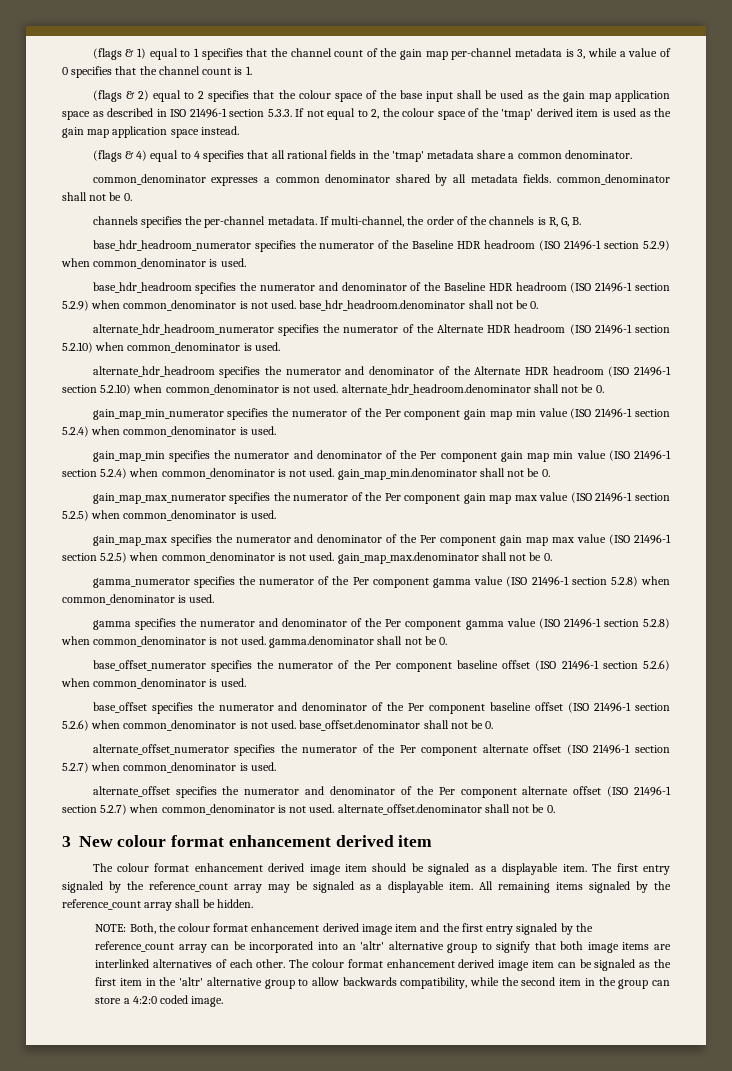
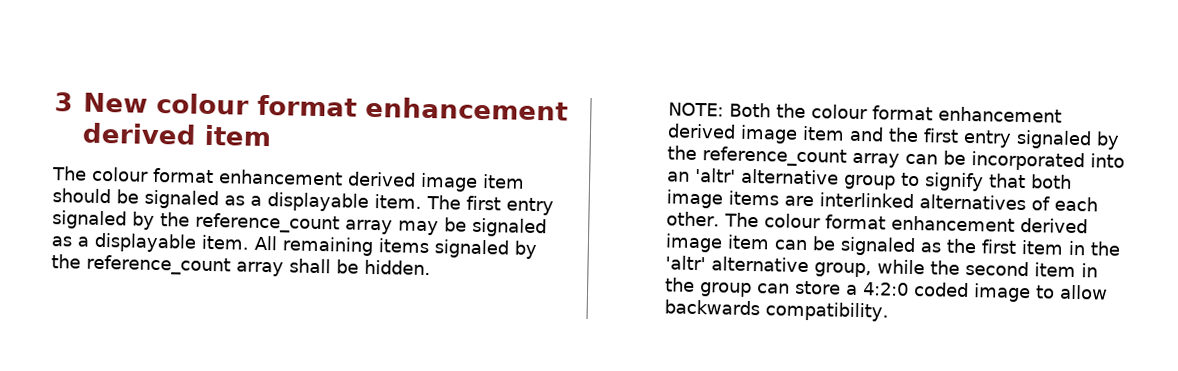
[92,48,672,60] [62,66,252,78] [92,90,670,102] [62,108,671,120] [62,126,239,138] [92,150,632,162] [92,174,670,186] [62,192,132,201] [92,216,582,228] [92,240,670,252] [61,258,246,269] [92,282,670,294] [62,300,539,311] [92,324,670,336] [62,342,280,353] [92,366,671,378] [62,384,604,395] [92,408,670,420] [62,426,276,437] [92,450,672,462] [62,468,550,480] [92,492,671,504] [62,510,276,521] [92,534,671,546] [62,552,552,564] [92,576,670,588] [62,594,215,605] [92,618,670,630] [61,636,448,648] [92,660,670,672] [61,678,246,689] [92,702,670,714] [62,720,494,731] [92,744,670,756] [62,762,276,773] [92,786,671,798] [62,804,555,815] (flags & 1) equal to 1 specifies that the channel count of the gain map per-channel metadata is 3, while a value of 0 specifies that the channel count is 1. // (flags & 2) equal to 2 specifies that the colour space of the base input shall be used as the gain map application space as described in ISO 21496-1 section 5.3.3. If not equal to 2, the colour space of the 'tmap' derived item is used as the gain map application space instead. // (flags & 4) equal to 4 specifies that all rational fields in the 'tmap' metadata share a common denominator. // common_denominator expresses a common denominator shared by all metadata fields. common_denominator shall not be 0. // channels specifies the per-channel metadata. If multi-channel, the order of the channels is R, G, B. // base_hdr_headroom_numerator specifies the numerator of the Baseline HDR headroom (ISO 21496-1 section 5.2.9) when common_denominator is used. // base_hdr_headroom specifies the numerator and denominator of the Baseline HDR headroom (ISO 21496-1 section 5.2.9) when common_denominator is not used. base_hdr_headroom.denominator shall not be 0. // alternate_hdr_headroom_numerator specifies the numerator of the Alternate HDR headroom (ISO 21496-1 section 5.2.10) when common_denominator is used. // alternate_hdr_headroom specifies the numerator and denominator of the Alternate HDR headroom (ISO 21496-1 section 5.2.10) when common_denominator is not used. alternate_hdr_headroom.denominator shall not be 0. // gain_map_min_numerator specifies the numerator of the Per component gain map min value (ISO 21496-1 section 5.2.4) when common_denominator is used. // gain_map_min specifies the numerator and denominator of the Per component gain map min value (ISO 21496-1 section 5.2.4) when common_denominator is not used. gain_map_min.denominator shall not be 0. // gain_map_max_numerator specifies the numerator of the Per component gain map max value (ISO 21496-1 section 5.2.5) when common_denominator is used. // gain_map_max specifies the numerator and denominator of the Per component gain map max value (ISO 21496-1 section 5.2.5) when common_denominator is not used. gain_map_max.denominator shall not be 0. // gamma_numerator specifies the numerator of the Per component gamma value (ISO 21496-1 section 5.2.8) when common_denominator is used. // gamma specifies the numerator and denominator of the Per component gamma value (ISO 21496-1 section 5.2.8) when common_denominator is not used. gamma.denominator shall not be 0. // base_offset_numerator specifies the numerator of the Per component baseline offset (ISO 21496-1 section 5.2.6) when common_denominator is used. // base_offset specifies the numerator and denominator of the Per component baseline offset (ISO 21496-1 section 5.2.6) when common_denominator is not used. base_offset.denominator shall not be 0. // alternate_offset_numerator specifies the numerator of the Per component alternate offset (ISO 21496-1 section 5.2.7) when common_denominator is used. // alternate_offset specifies the numerator and denominator of the Per component alternate offset (ISO 21496-1 section 5.2.7) when common_denominator is not used. alternate_offset.denominator shall not be 0. // -> (54, 102) none
[129,923,156,934] Both, -> [728,102,771,118] Both
[264,977,468,989] group to allow backwards compatibility, -> [813,262,872,278] group,
[191,996,224,1007] image. -> [972,283,1108,303] [663,299,889,322] image to allow backwards compatibility.

